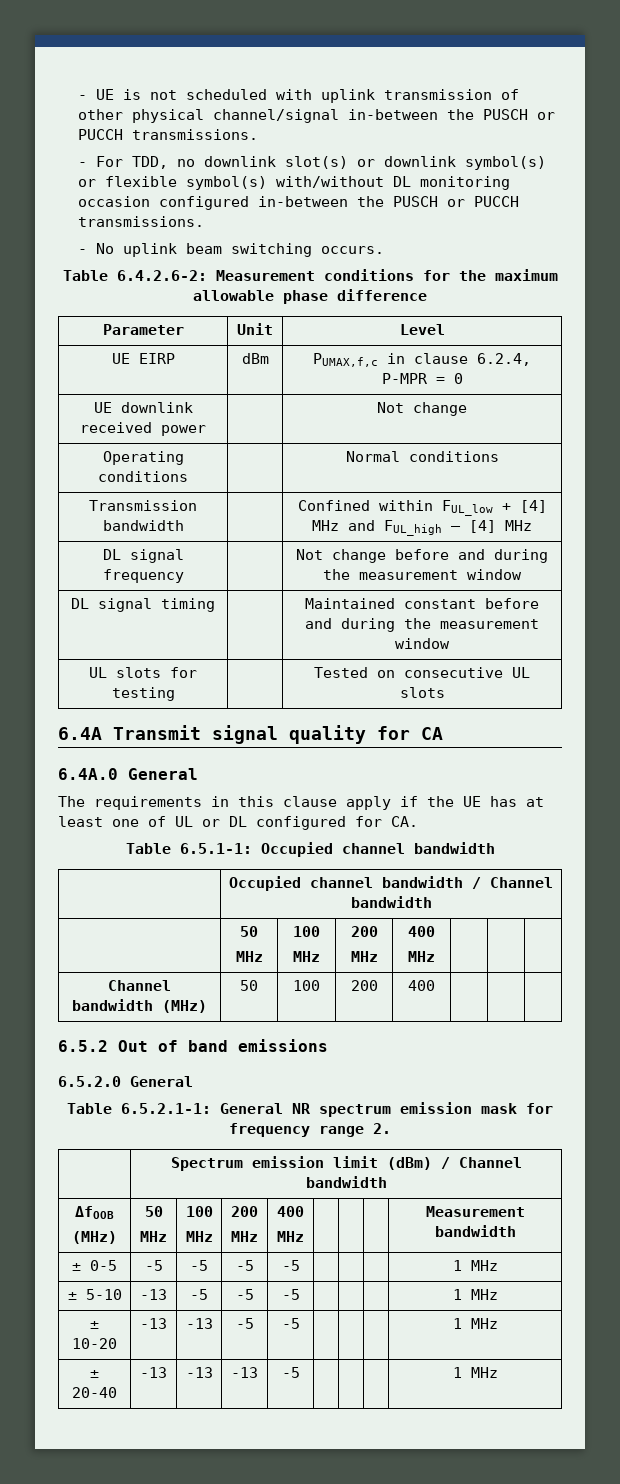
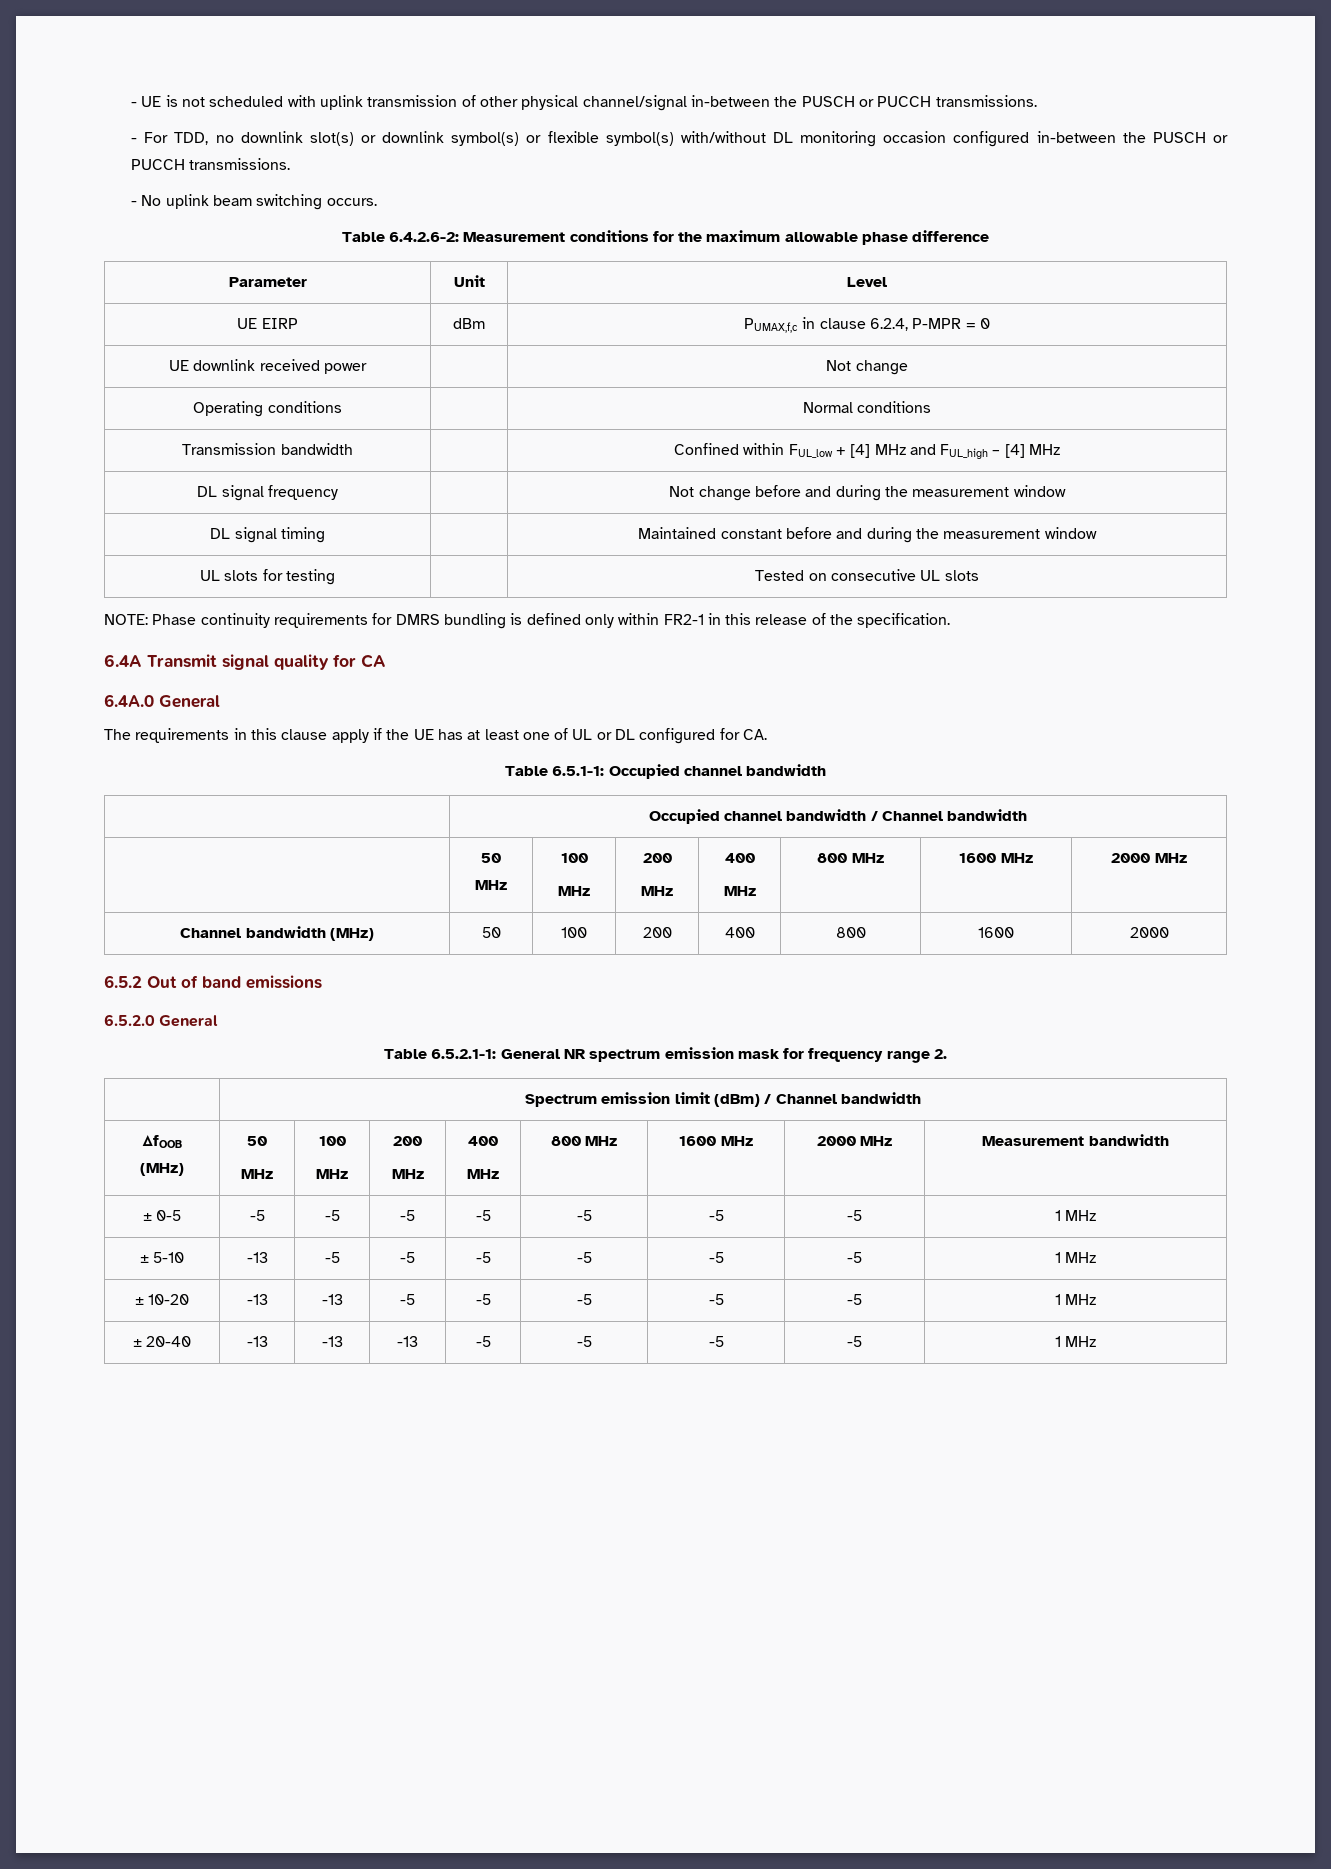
(445, 692) none -> [104,613,951,629] // NOTE: Phase continuity requirements for DMRS bundling is defined only within FR2-1 in this release of the specification.
(435, 956) | | -> [817,853,884,863] [959,853,1033,863] [1111,853,1187,863] 800 MHz | 1600 MHz | 2000 MHz
(435, 985) | | -> [835,927,866,938] [978,927,1014,938] [1129,927,1169,938] 800 | 1600 | 2000
(304, 1236) | | -> [550,1136,618,1146] [679,1136,753,1146] [816,1136,893,1146] 800 MHz | 1600 MHz | 2000 MHz
(300, 1265) | | -> [576,1210,592,1221] [708,1210,724,1221] [847,1210,862,1221] -5 | -5 | -5
(300, 1294) | | -> [576,1252,592,1263] [708,1252,724,1263] [847,1252,862,1263] -5 | -5 | -5
(300, 1323) | | -> [576,1294,592,1305] [708,1294,724,1305] [847,1294,862,1305] -5 | -5 | -5
(300, 1372) | | -> [576,1336,592,1347] [708,1336,724,1347] [847,1336,862,1347] -5 | -5 | -5

